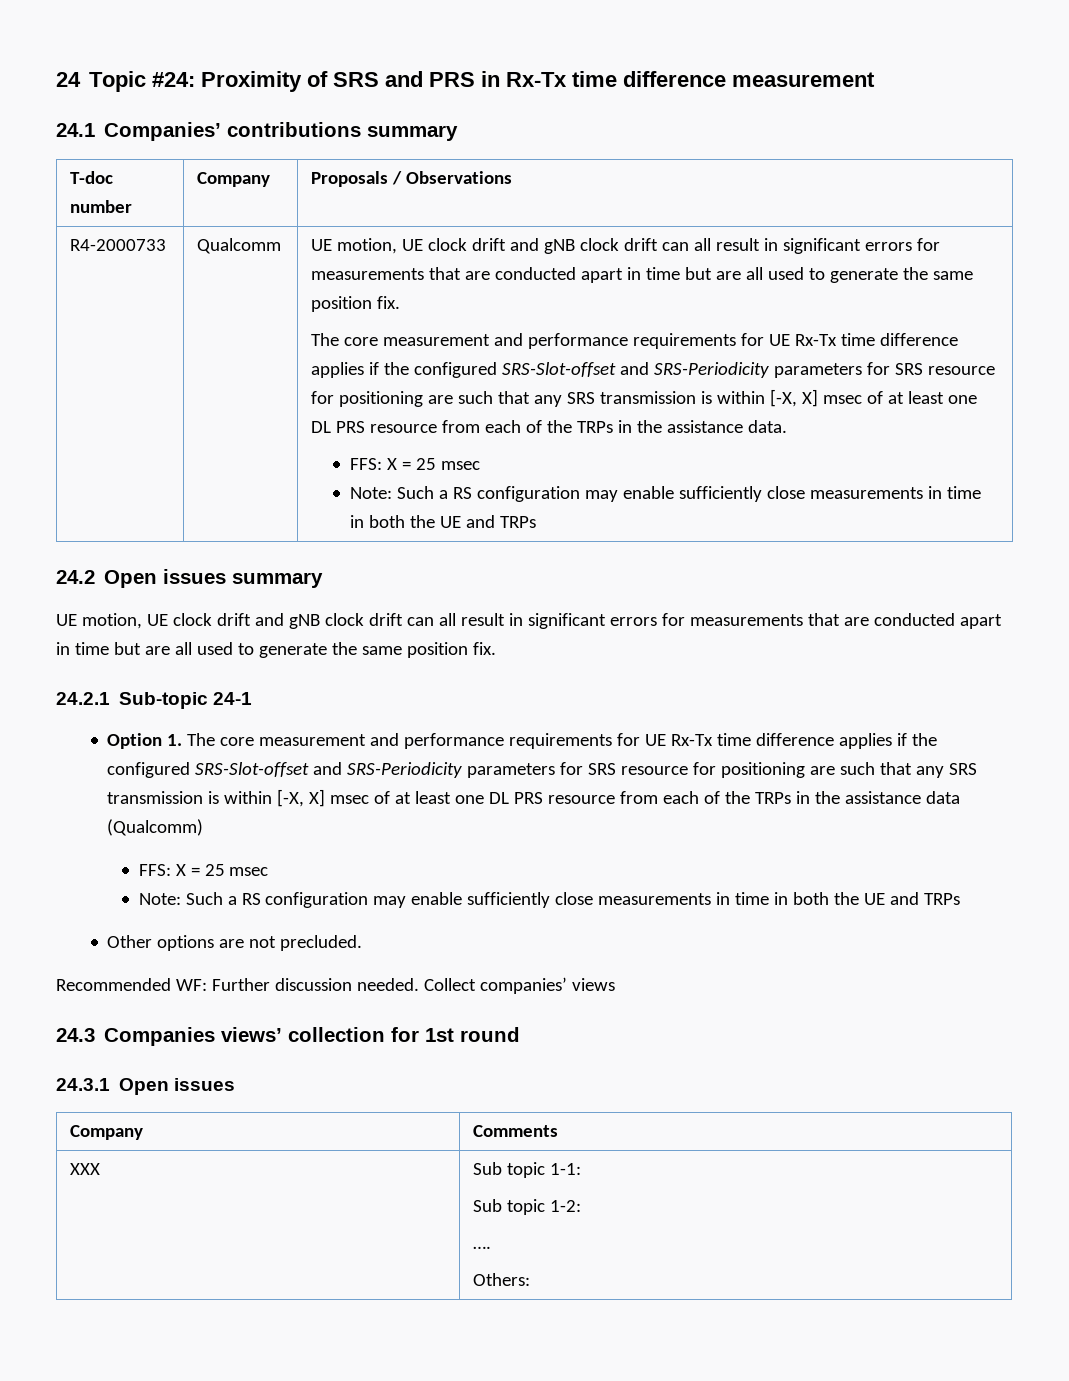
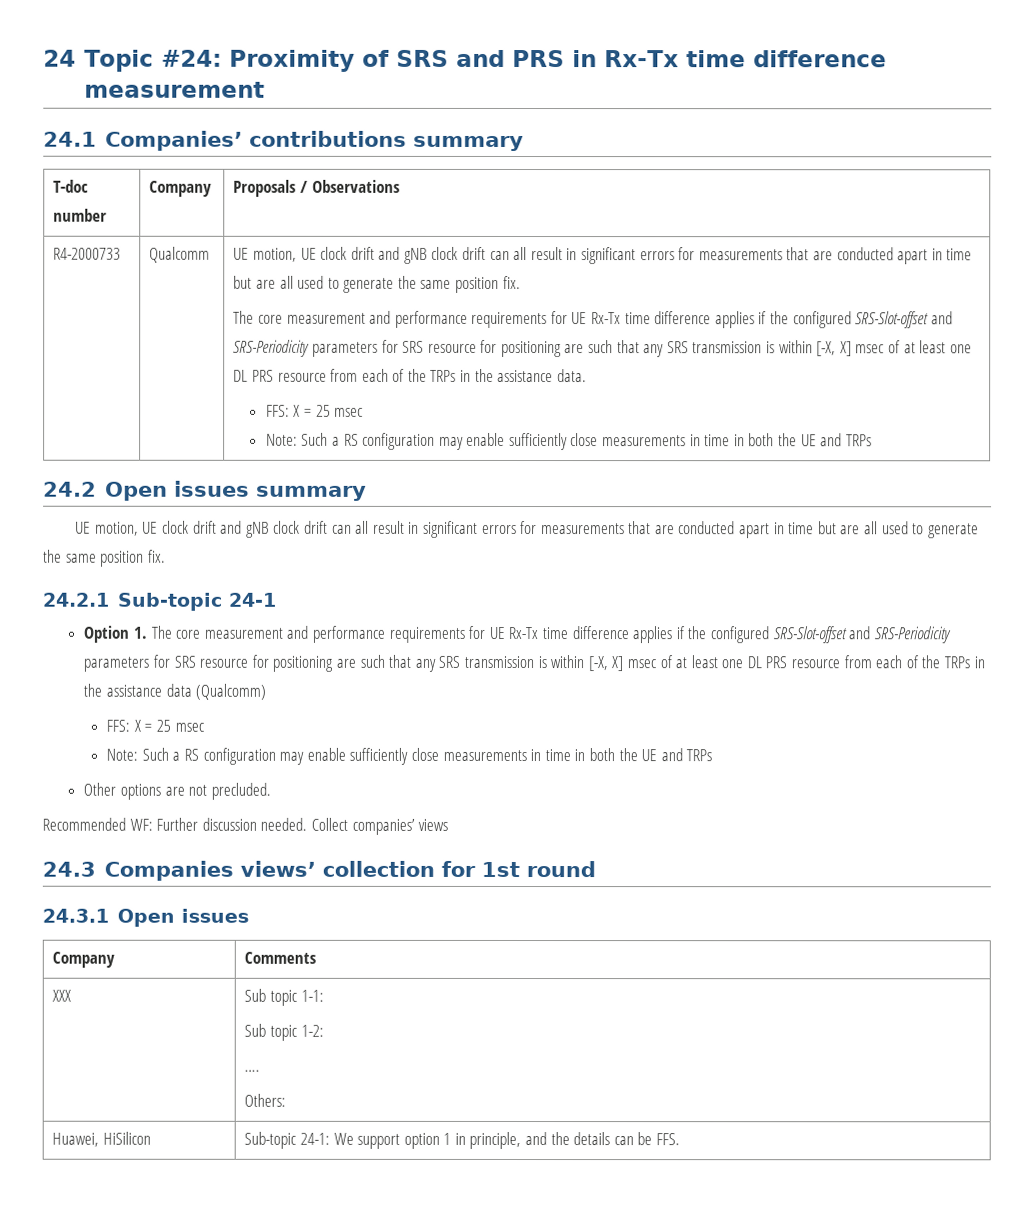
(531, 1279) none -> [52,1131,151,1147] [244,1131,681,1150] // Huawei, HiSilicon | Sub-topic 24-1: We support option 1 in principle, and the details can be FFS.

